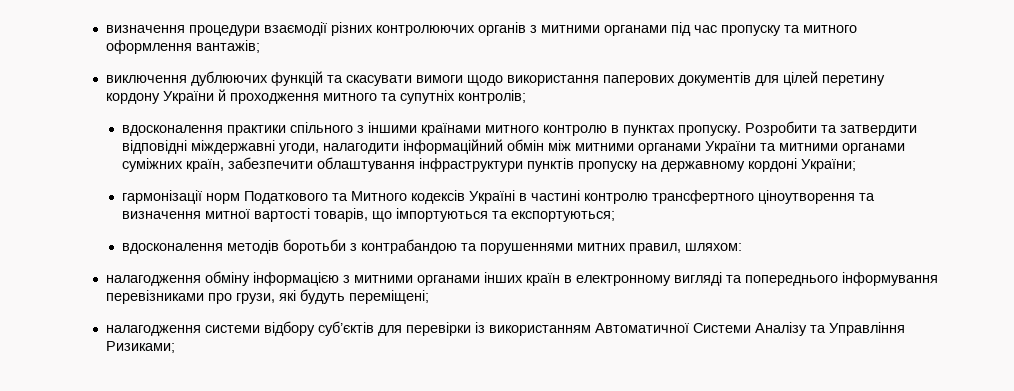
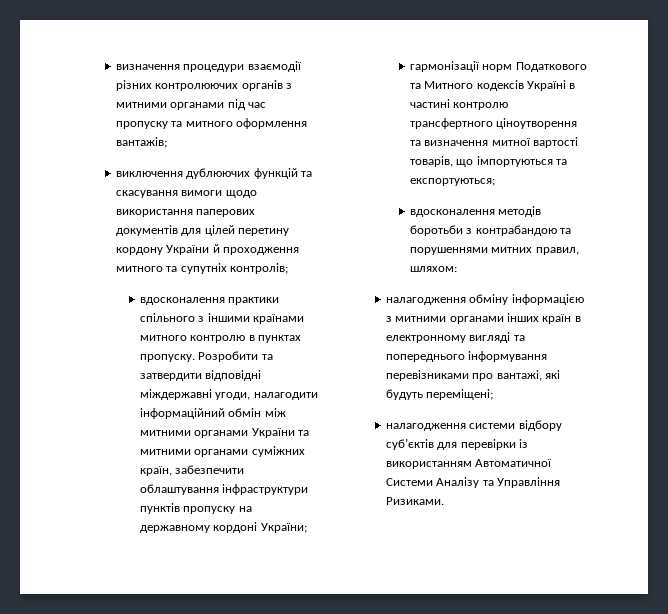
[345,75,412,86] скасувати -> [115,190,178,198] скасування
[235,293,275,304] грузи, -> [496,370,542,381] вантажі,
[105,341,175,353] Ризиками; -> [385,497,444,505] Ризиками.

